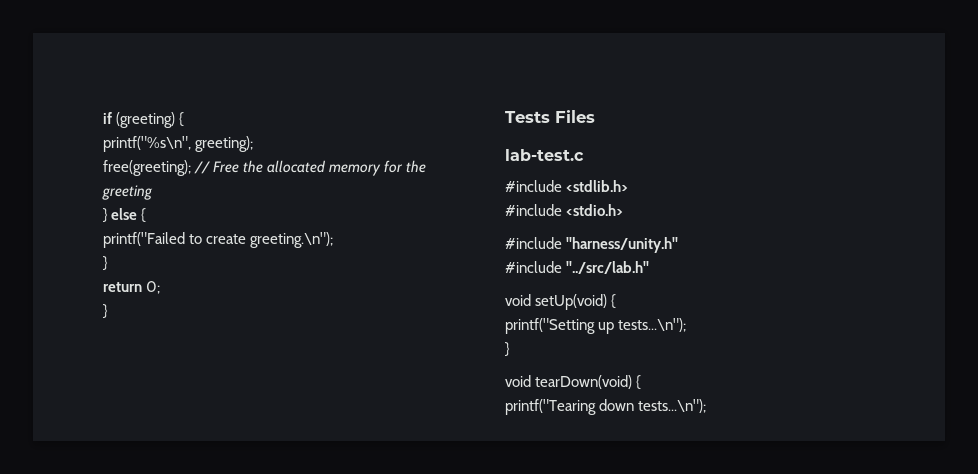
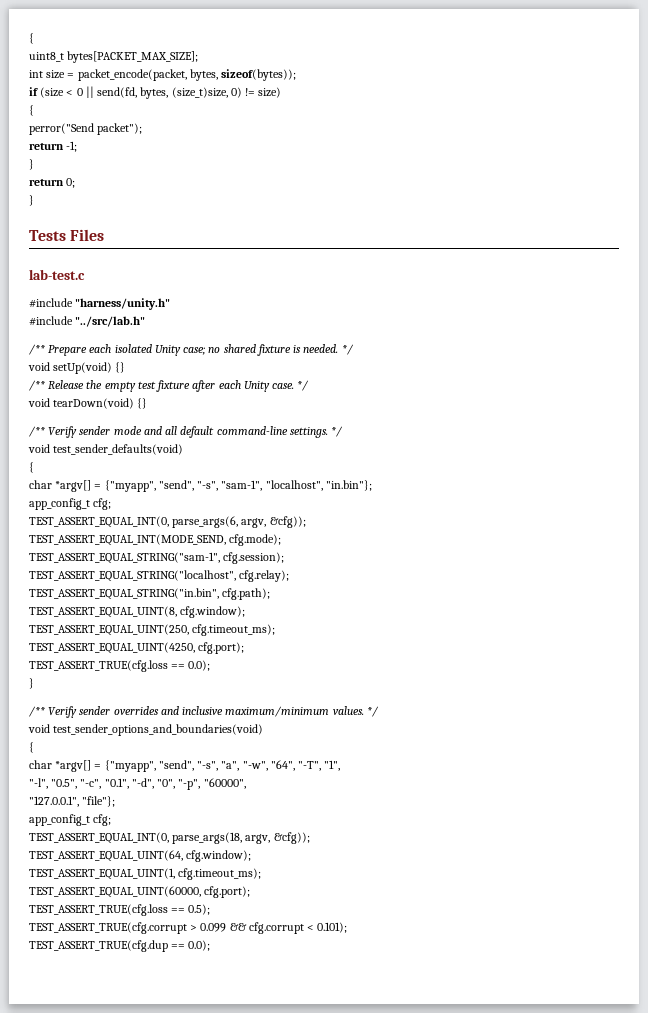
[103,112,185,128] [103,136,254,152] [103,160,427,176] [102,185,153,200] [103,208,147,223] [103,232,334,248] if (greeting) { // printf("%s\n", greeting); // free(greeting); // Free the allocated memory for the greeting // } else { // printf("Failed to create greeting.\n"); -> [29,33,34,44] [29,51,199,63] [29,69,297,81] [29,86,282,99] [29,105,34,116] [29,123,143,135] [29,141,78,152] { // uint8_t bytes[PACKET_MAX_SIZE]; // int size = packet_encode(packet, bytes, sizeof(bytes)); // if (size < 0 || send(fd, bytes, (size_t)size, 0) != size) // { // perror("Send packet"); // return -1;
[505,180,629,192] [505,204,624,216] // #include <stdlib.h> // #include <stdio.h> -> (85, 274) none
[505,294,617,310] [505,318,687,334] [505,342,510,357] [505,375,642,390] [505,399,707,415] void setUp(void) { // printf("Setting up tests...\n"); // } // void tearDown(void) { // printf("Tearing down tests...\n"); -> [29,344,354,356] [28,362,126,374] [29,380,310,392] [28,398,148,409] [29,426,344,438] [28,444,184,455] [29,462,34,473] [29,480,372,492] [29,498,112,510] [29,516,306,528] [29,534,282,546] [29,552,285,564] [29,570,290,582] [29,588,271,600] [29,606,246,618] [29,624,276,636] [29,642,245,654] [29,660,211,672] [29,678,34,689] [29,706,379,718] [28,724,264,736] [29,742,34,753] [29,760,341,772] [29,778,246,790] [29,796,116,807] [29,814,112,826] [29,832,310,844] [29,850,252,862] [29,868,262,880] [29,886,251,898] [29,904,211,916] [29,922,348,934] [29,940,211,952] /** Prepare each isolated Unity case; no shared fixture is needed. */ // void setUp(void) {} // /** Release the empty test fixture after each Unity case. */ // void tearDown(void) {} // /** Verify sender mode and all default command-line settings. */ // void test_sender_defaults(void) // { // char *argv[] = {"myapp", "send", "-s", "sam-1", "localhost", "in.bin"}; // app_config_t cfg; // TEST_ASSERT_EQUAL_INT(0, parse_args(6, argv, &cfg)); // TEST_ASSERT_EQUAL_INT(MODE_SEND, cfg.mode); // TEST_ASSERT_EQUAL_STRING("sam-1", cfg.session); // TEST_ASSERT_EQUAL_STRING("localhost", cfg.relay); // TEST_ASSERT_EQUAL_STRING("in.bin", cfg.path); // TEST_ASSERT_EQUAL_UINT(8, cfg.window); // TEST_ASSERT_EQUAL_UINT(250, cfg.timeout_ms); // TEST_ASSERT_EQUAL_UINT(4250, cfg.port); // TEST_ASSERT_TRUE(cfg.loss == 0.0); // } // /** Verify sender overrides and inclusive maximum/minimum values. */ // void test_sender_options_and_boundaries(void) // { // char *argv[] = {"myapp", "send", "-s", "a", "-w", "64", "-T", "1", // "-l", "0.5", "-c", "0.1", "-d", "0", "-p", "60000", // "127.0.0.1", "file"}; // app_config_t cfg; // TEST_ASSERT_EQUAL_INT(0, parse_args(18, argv, &cfg)); // TEST_ASSERT_EQUAL_UINT(64, cfg.window); // TEST_ASSERT_EQUAL_UINT(1, cfg.timeout_ms); // TEST_ASSERT_EQUAL_UINT(60000, cfg.port); // TEST_ASSERT_TRUE(cfg.loss == 0.5); // TEST_ASSERT_TRUE(cfg.corrupt > 0.099 && cfg.corrupt < 0.101); // TEST_ASSERT_TRUE(cfg.dup == 0.0);

